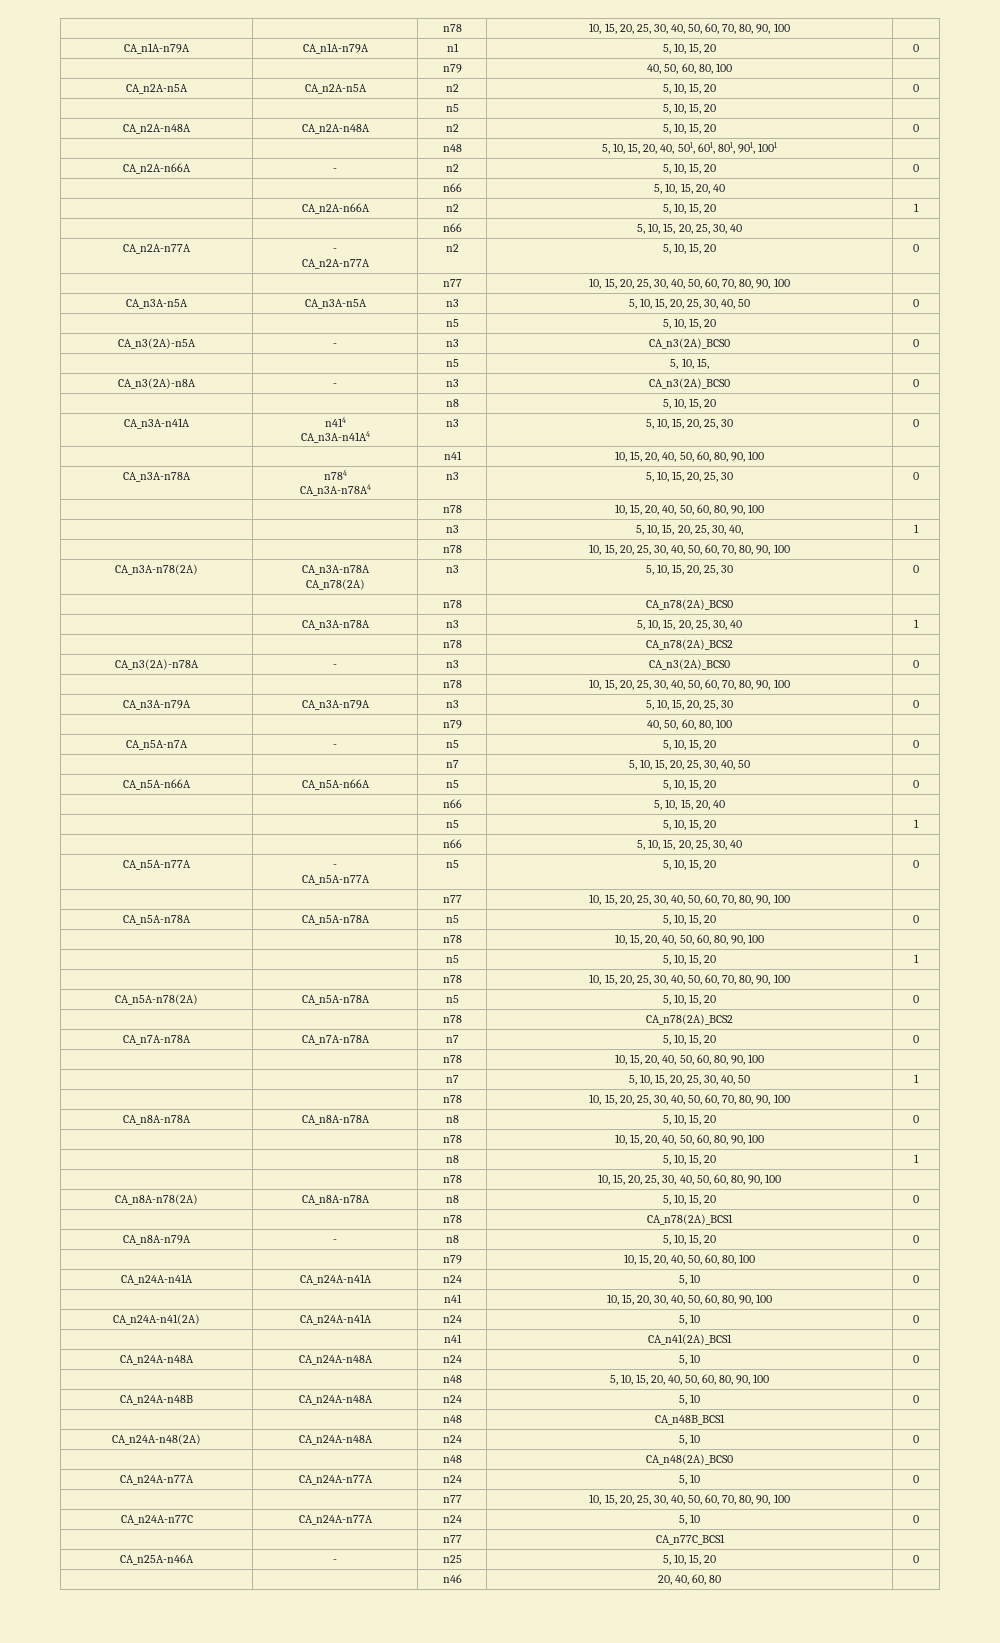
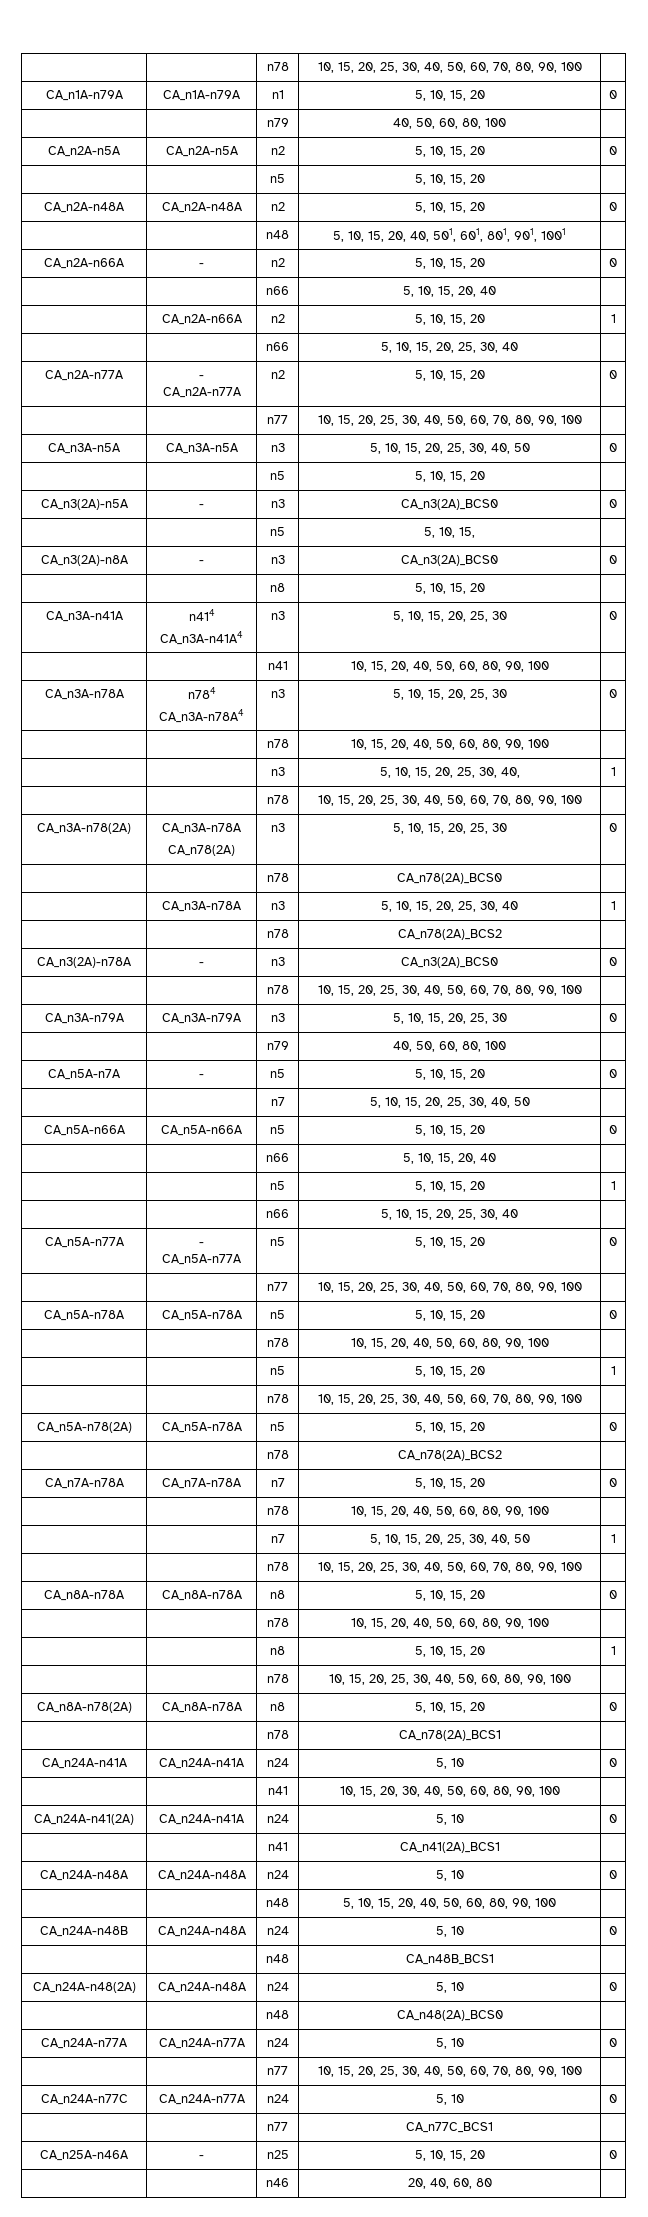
[123,1235,191,1245] [333,1239,337,1243] [445,1235,459,1243] [662,1234,717,1245] [913,1235,919,1243] [442,1255,462,1264] [623,1254,756,1265] // CA_n8A-n79A | - | n8 | 5, 10, 15, 20 | 0 // | | n79 | 10, 15, 20, 40, 50, 60, 80, 100 | -> (501, 1735) none

